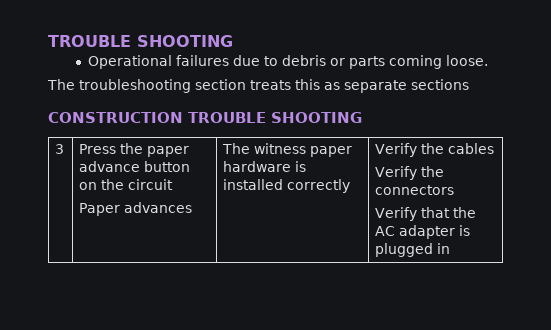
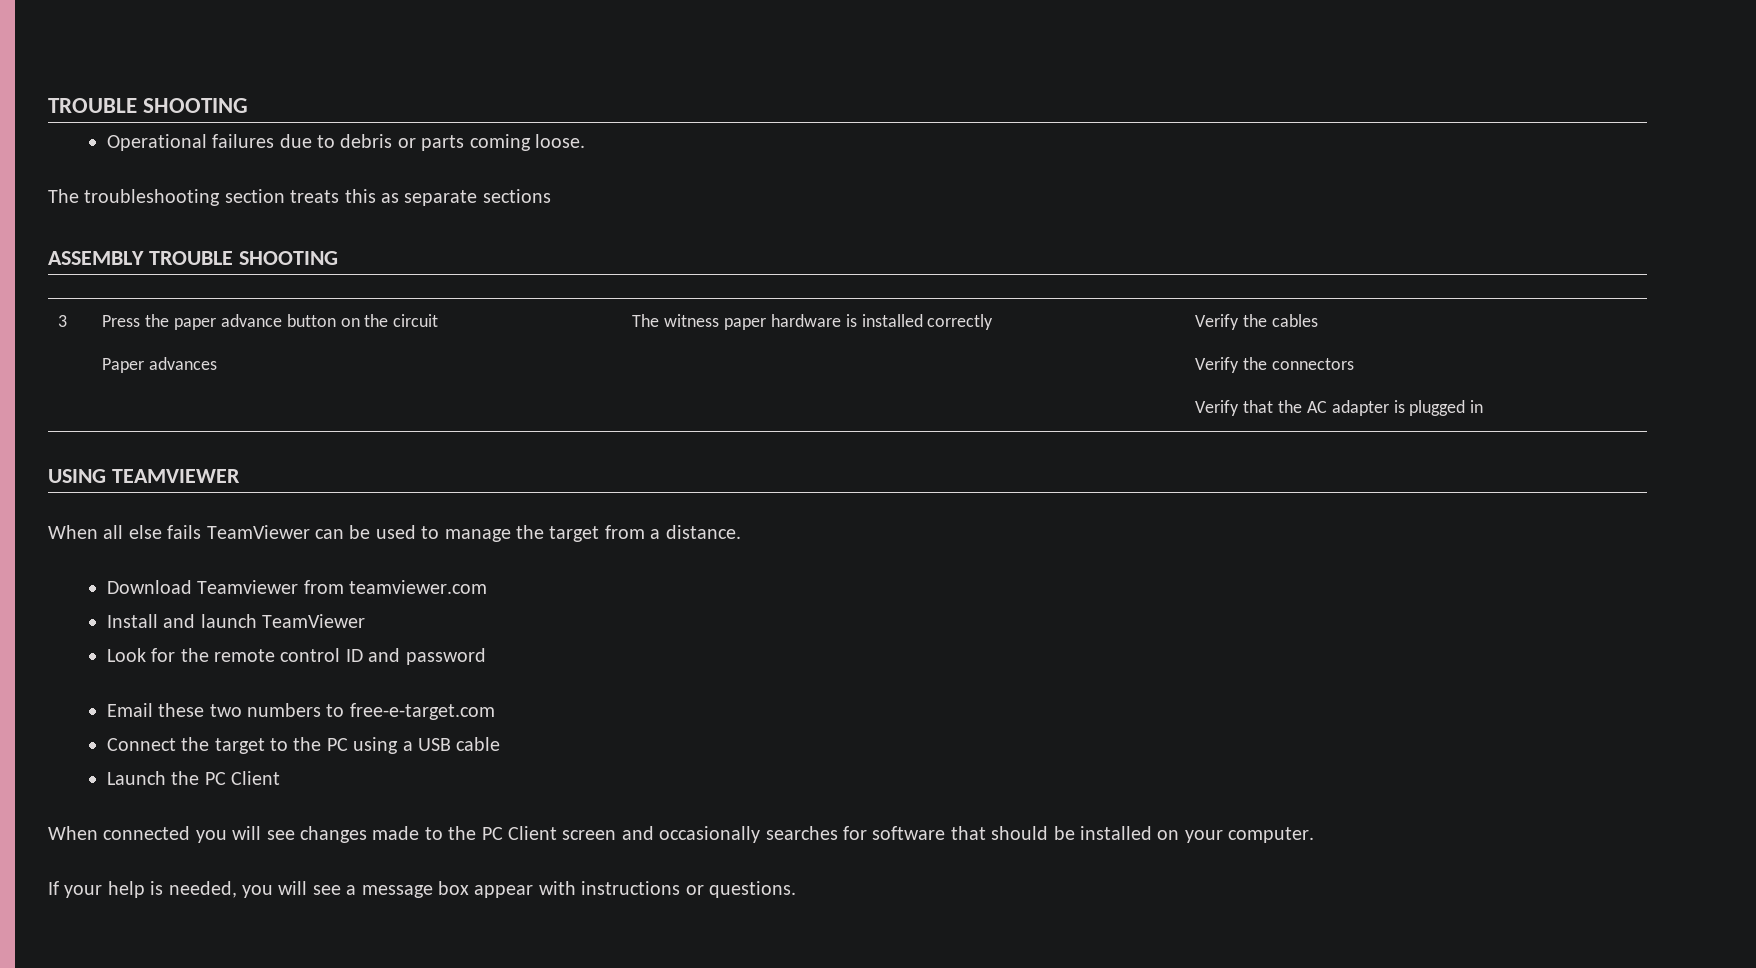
[48,112,183,123] CONSTRUCTION -> [48,251,144,265] ASSEMBLY
(451, 248) none -> [48,469,240,483] [48,525,741,542] [106,580,487,594] [106,614,365,628] [106,648,486,665] [106,703,495,720] [106,737,501,754] [106,771,280,785] [48,826,1315,843] [48,881,796,898] // USING TEAMVIEWER // When all else fails TeamViewer can be used to manage the target from a distance. // Download Teamviewer from teamviewer.com // Install and launch TeamViewer // Look for the remote control ID and password // Email these two numbers to free-e-target.com // Connect the target to the PC using a USB cable // Launch the PC Client // When connected you will see changes made to the PC Client screen and occasionally searches for software that should be installed on your computer. // If your help is needed, you will see a message box appear with instructions or questions.

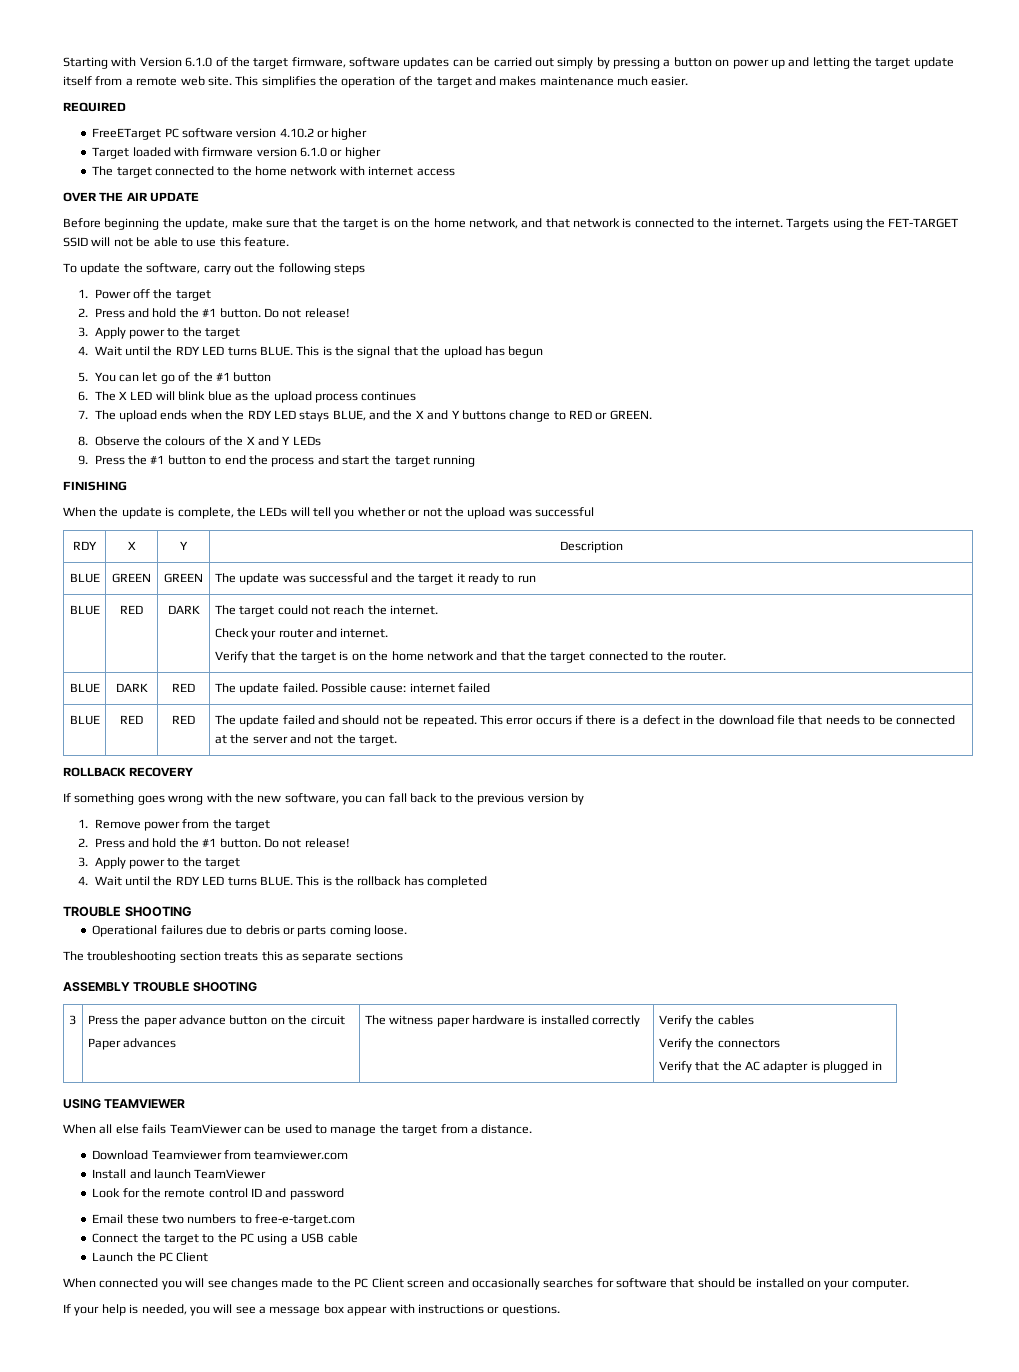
(48, 105) none -> [63,57,954,69] [63,76,689,88] [63,102,126,112] [92,128,368,140] [92,147,381,159] [92,166,455,178] [63,192,200,202] [63,218,959,230] [63,237,289,247] [63,263,365,275] [78,289,211,301] [78,308,350,318] [78,327,241,339] [78,346,544,358] [78,372,272,384] [78,391,417,403] [78,410,652,422] [78,436,321,446] [78,455,476,467] [63,481,127,491] [63,507,594,519] [73,541,97,550] [127,541,136,550] [180,541,188,550] [559,541,623,553] [69,573,100,583] [112,573,151,583] [164,573,203,583] [214,573,536,585] [69,605,100,615] [120,605,143,614] [167,605,200,614] [214,605,439,617] [214,628,389,640] [214,651,726,663] [69,683,100,693] [115,683,148,692] [172,683,195,692] [214,683,491,695] [69,715,100,725] [120,715,143,724] [172,715,195,724] [214,715,955,727] [214,734,398,746] [63,767,194,777] [63,793,584,805] [78,819,271,831] [78,838,350,848] [78,857,241,869] [78,876,488,888] Starting with Version 6.1.0 of the target firmware, software updates can be carried out simply by pressing a button on power up and letting the target update itself from a remote web site. This simplifies the operation of the target and makes maintenance much easier. // REQUIRED // FreeETarget PC software version 4.10.2 or higher // Target loaded with firmware version 6.1.0 or higher // The target connected to the home network with internet access // OVER THE AIR UPDATE // Before beginning the update, make sure that the target is on the home network, and that network is connected to the internet. Targets using the FET-TARGET SSID will not be able to use this feature. // To update the software, carry out the following steps // 1. Power off the target // 2. Press and hold the #1 button. Do not release! // 3. Apply power to the target // 4. Wait until the RDY LED turns BLUE. This is the signal that the upload has begun // 5. You can let go of the #1 button // 6. The X LED will blink blue as the upload process continues // 7. The upload ends when the RDY LED stays BLUE, and the X and Y buttons change to RED or GREEN. // 8. Observe the colours of the X and Y LEDs // 9. Press the #1 button to end the process and start the target running // FINISHING // When the update is complete, the LEDs will tell you whether or not the upload was successful // RDY | X | Y | Description // BLUE | GREEN | GREEN | The update was successful and the target it ready to run // BLUE | RED | DARK | The target could not reach the internet. // Check your router and internet. // Verify that the target is on the home network and that the target connected to the router. // BLUE | DARK | RED | The update failed. Possible cause: internet failed // BLUE | RED | RED | The update failed and should not be repeated. This error occurs if there is a defect in the download file that needs to be connected at the server and not the target. // ROLLBACK RECOVERY // If something goes wrong with the new software, you can fall back to the previous version by // 1. Remove power from the target // 2. Press and hold the #1 button. Do not release! // 3. Apply power to the target // 4. Wait until the RDY LED turns BLUE. This is the rollback has completed //

